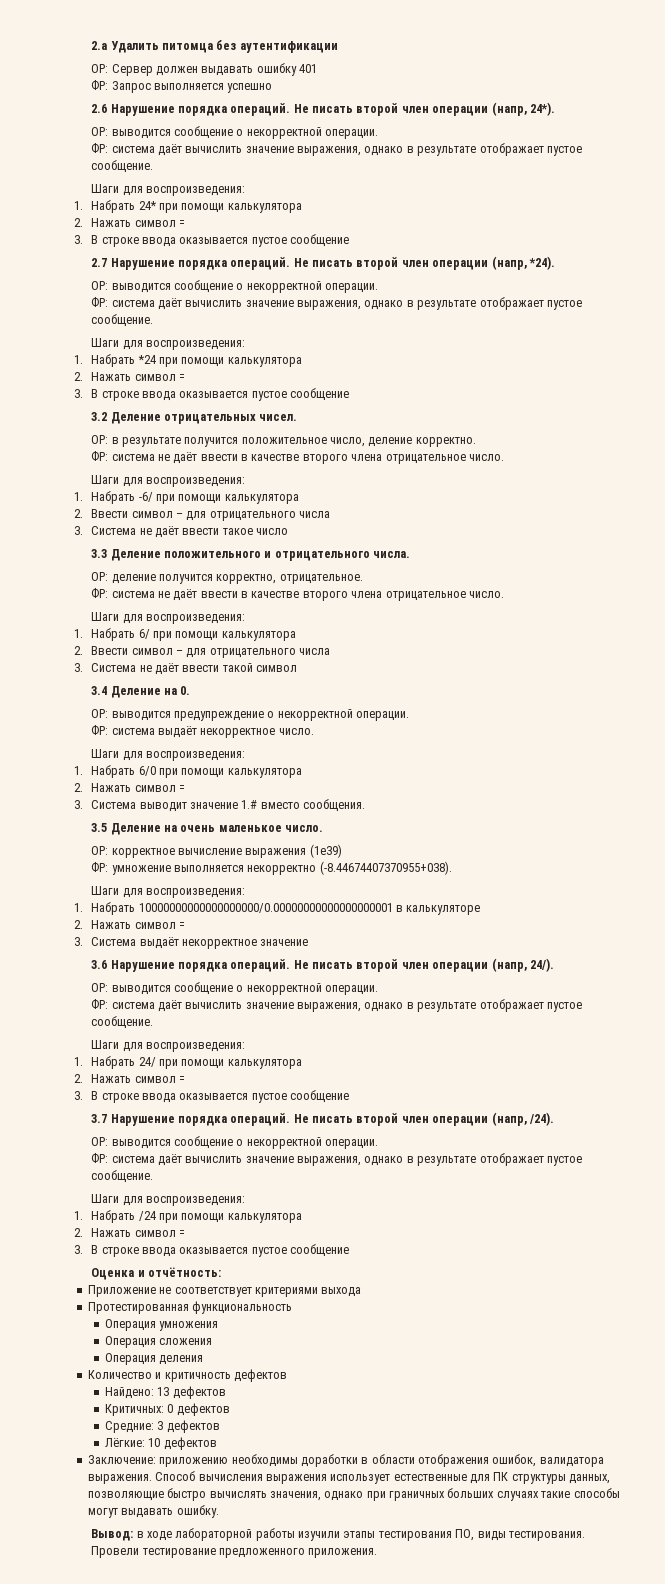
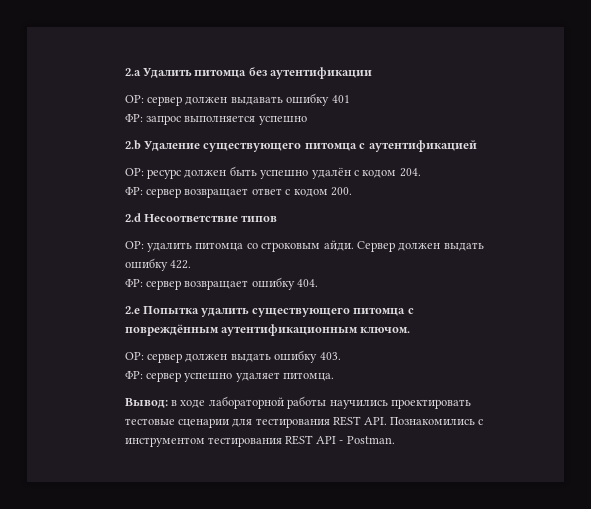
[111,64,153,76] Сервер -> [147,96,183,106] сервер
[111,81,151,93] Запрос -> [146,115,182,125] запрос
[91,102,555,116] [91,126,379,139] [91,143,582,156] [91,160,154,173] [91,184,245,196] [74,200,302,213] [74,218,185,227] [74,234,350,247] [91,256,555,270] [91,280,379,293] [91,297,582,310] [91,314,154,327] [91,338,245,350] [74,354,302,367] [74,372,185,381] [74,388,350,401] [91,412,298,424] [91,435,476,447] [91,451,504,464] [91,475,245,487] [74,491,299,504] [74,509,331,521] [74,526,289,538] [91,549,411,561] [91,572,363,584] [91,588,504,601] [91,612,245,624] [74,628,296,641] [74,646,331,658] [74,663,298,675] [91,686,191,698] [91,709,410,721] [91,725,314,738] [91,749,245,761] [74,765,302,778] [74,783,185,792] [74,799,366,812] [91,823,324,835] [91,844,342,858] [91,861,452,875] [91,886,245,898] [74,902,481,915] [74,920,185,929] [74,937,309,949] [91,958,554,972] [91,982,379,995] [91,999,582,1012] [91,1016,154,1029] [91,1040,245,1052] [74,1056,302,1069] [74,1074,185,1083] [74,1090,350,1103] [91,1112,554,1126] [91,1136,379,1149] [91,1153,582,1166] [91,1170,154,1183] [91,1194,245,1206] [74,1210,302,1223] [74,1228,185,1237] [74,1244,350,1257] [91,1267,221,1280] [87,1285,362,1297] [87,1301,293,1314] [104,1319,219,1331] [104,1336,213,1348] [104,1353,204,1365] [87,1369,287,1382] [104,1386,226,1399] [104,1403,230,1416] [104,1420,220,1433] [104,1437,217,1450] [87,1454,604,1467] [87,1471,611,1484] [87,1488,620,1501] [87,1505,219,1518] 2.6 Нарушение порядка операций. Не писать второй член операции (напр, 24*). // ОР: выводится сообщение о некорректной операции. // ФР: система даёт вычислить значение выражения, однако в результате отображает пустое сообщение. // Шаги для воспроизведения: // 1. Набрать 24* при помощи калькулятора // 2. Нажать символ = // 3. В строке ввода оказывается пустое сообщение // 2.7 Нарушение порядка операций. Не писать второй член операции (напр, *24). // ОР: выводится сообщение о некорректной операции. // ФР: система даёт вычислить значение выражения, однако в результате отображает пустое сообщение. // Шаги для воспроизведения: // 1. Набрать *24 при помощи калькулятора // 2. Нажать символ = // 3. В строке ввода оказывается пустое сообщение // 3.2 Деление отрицательных чисел. // ОР: в результате получится положительное число, деление корректно. // ФР: система не даёт ввести в качестве второго члена отрицательное число. // Шаги для воспроизведения: // 1. Набрать -6/ при помощи калькулятора // 2. Ввести символ – для отрицательного числа // 3. Система не даёт ввести такое число // 3.3 Деление положительного и отрицательного числа. // ОР: деление получится корректно, отрицательное. // ФР: система не даёт ввести в качестве второго члена отрицательное число. // Шаги для воспроизведения: // 1. Набрать 6/ при помощи калькулятора // 2. Ввести символ – для отрицательного числа // 3. Система не даёт ввести такой символ // 3.4 Деление на 0. // ОР: выводится предупреждение о некорректной операции. // ФР: система выдаёт некорректное число. // Шаги для воспроизведения: // 1. Набрать 6/0 при помощи калькулятора // 2. Нажать символ = // 3. Система выводит значение 1.# вместо сообщения. // 3.5 Деление на очень маленькое число. // ОР: корректное вычисление выражения (1e39) // ФР: умножение выполняется некорректно (-8.44674407370955+038). // Шаги для воспроизведения: // 1. Набрать 10000000000000000000/0.00000000000000000001 в калькуляторе // 2. Нажать символ = // 3. Система выдаёт некорректное значение // 3.6 Нарушение порядка операций. Не писать второй член операции (напр, 24/). // ОР: выводится сообщение о некорректной операции. // ФР: система даёт вычислить значение выражения, однако в результате отображает пустое сообщение. // Шаги для воспроизведения: // 1. Набрать 24/ при помощи калькулятора // 2. Нажать символ = // 3. В строке ввода оказывается пустое сообщение // 3.7 Нарушение порядка операций. Не писать второй член операции (напр, /24). // ОР: выводится сообщение о некорректной операции. // ФР: система даёт вычислить значение выражения, однако в результате отображает пустое сообщение. // Шаги для воспроизведения: // 1. Набрать /24 при помощи калькулятора // 2. Нажать символ = // 3. В строке ввода оказывается пустое сообщение // Оценка и отчётность: // Приложение не соответствует критериями выхода // Протестированная функциональность // Операция умножения // Операция сложения // Операция деления // Количество и критичность дефектов // Найдено: 13 дефектов // Критичных: 0 дефектов // Средние: 3 дефектов // Лёгкие: 10 дефектов // Заключение: приложению необходимы доработки в области отображения ошибок, валидатора выражения. Способ вычисления выражения использует естественные для ПК структуры данных, позволяющие быстро вычислять значения, однако при граничных больших случаях такие способы могут выдавать ошибку. -> [124,140,477,152] [124,166,421,179] [124,187,352,198] [124,213,278,222] [124,240,484,252] [124,258,192,271] [124,277,319,290] [124,306,414,317] [124,324,411,336] [124,350,341,363] [124,371,335,382] 2.b Удаление существующего питомца с аутентификацией // ОР: ресурс должен быть успешно удалён с кодом 204. // ФР: сервер возвращает ответ с кодом 200. // 2.d Несоответствие типов // ОР: удалить питомца со строковым айди. Сервер должен выдать ошибку 422. // ФР: сервер возвращает ошибку 404. // 2.e Попытка удалить существующего питомца с повреждённым аутентификационным ключом. // ОР: сервер должен выдать ошибку 403. // ФР: сервер успешно удаляет питомца.
[298,1529,585,1541] [91,1546,378,1558] изучили этапы тестирования ПО, виды тестирования. Провели тестирование предложенного приложения. -> [329,399,471,409] [124,416,484,428] [124,435,395,447] научились проектировать тестовые сценарии для тестирования REST API. Познакомились с инструментом тестирования REST API - Postman.

